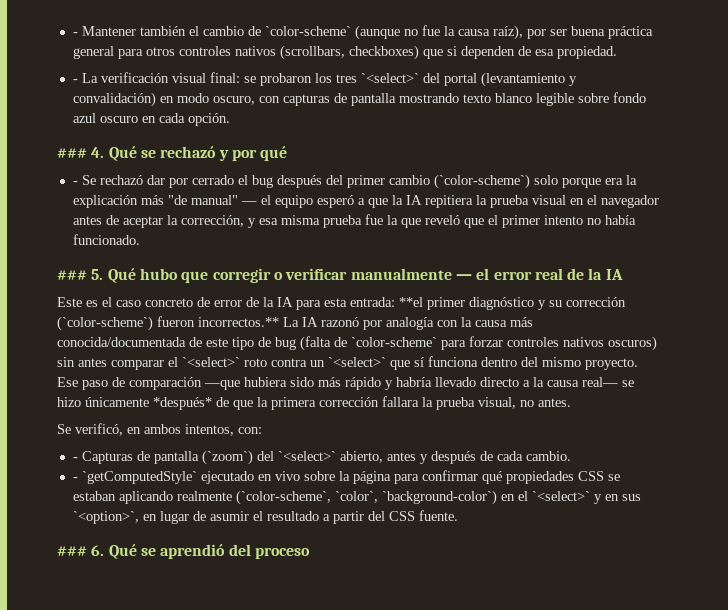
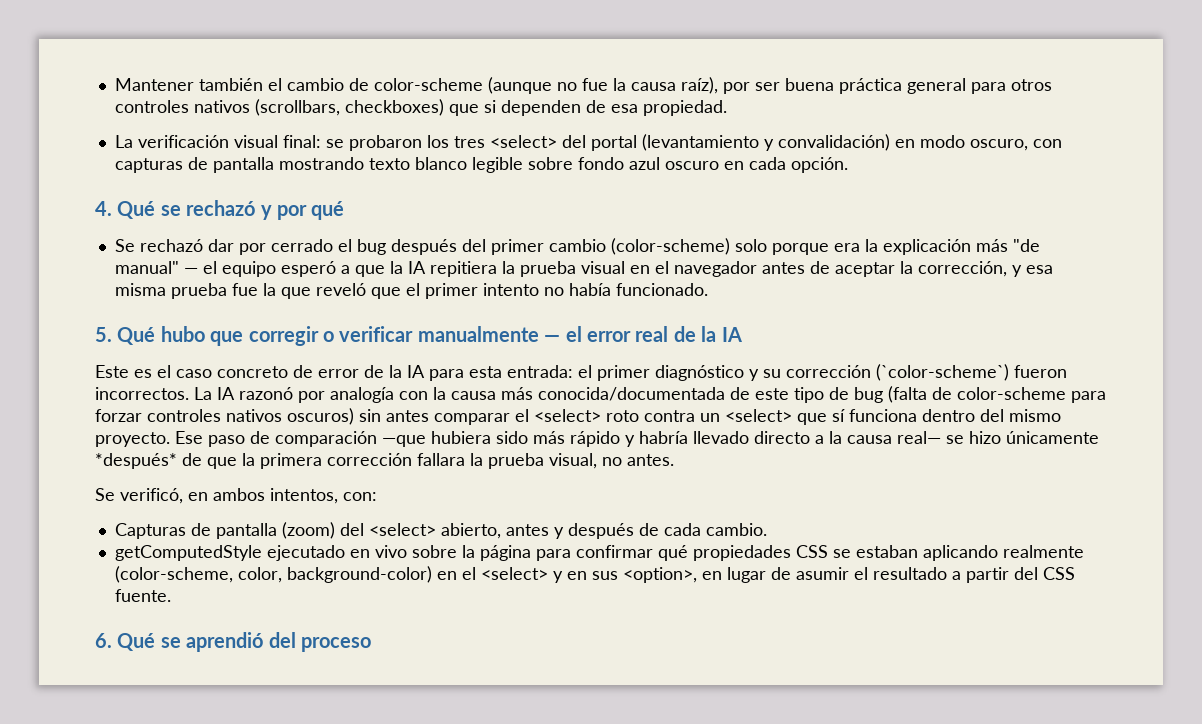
[72,32,78,36] - -> (114, 84) none
[264,26,351,36] `color-scheme` -> [373,78,483,91] color-scheme
[72,79,78,83] - -> (727, 108) none
[360,73,419,83] `<select>` -> [489,135,557,148] <select>
[57,148,87,158] ### -> (848, 165) none
[72,181,78,185] - -> (345, 210) none
[433,174,530,189] (`color-scheme`) -> [610,238,730,255] (color-scheme)
[57,270,87,280] ### -> (708, 289) none
[399,297,423,307] **el -> [578,365,592,378] el
[198,317,279,327] incorrectos.** -> [95,387,189,400] incorrectos.
[351,337,437,347] `color-scheme` -> [957,387,1066,400] color-scheme
[182,357,240,367] `<select>` -> [534,409,601,422] <select>
[328,357,386,367] `<select>` -> [725,409,792,422] <select>
[72,457,78,461] - -> (377, 496) none
[201,450,336,465] (`zoom`) del `<select>` -> [281,522,436,539] (zoom) del <select>
[72,471,197,484] - `getComputedStyle` -> [114,545,262,561] getComputedStyle
[235,490,590,505] (`color-scheme`, `color`, `background-color`) en el `<select>` -> [114,566,548,583] (color-scheme, color, background-color) en el <select>
[72,511,139,524] `<option>`, -> [622,567,697,583] <option>,
[57,546,87,556] ### -> (171, 595) none

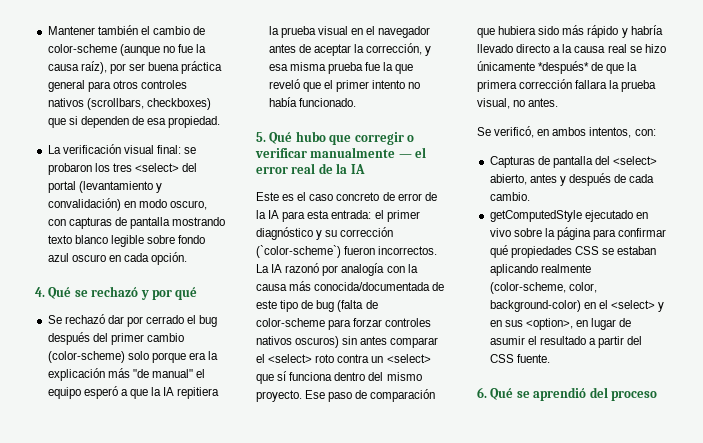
[183,268,198,274] — -> (193, 373) none
[382,435,426,447] —que -> [477,28,495,38] que
[897,431,941,444] real— -> [607,44,627,53] real
[281,522,335,539] (zoom) -> (593, 162) none

